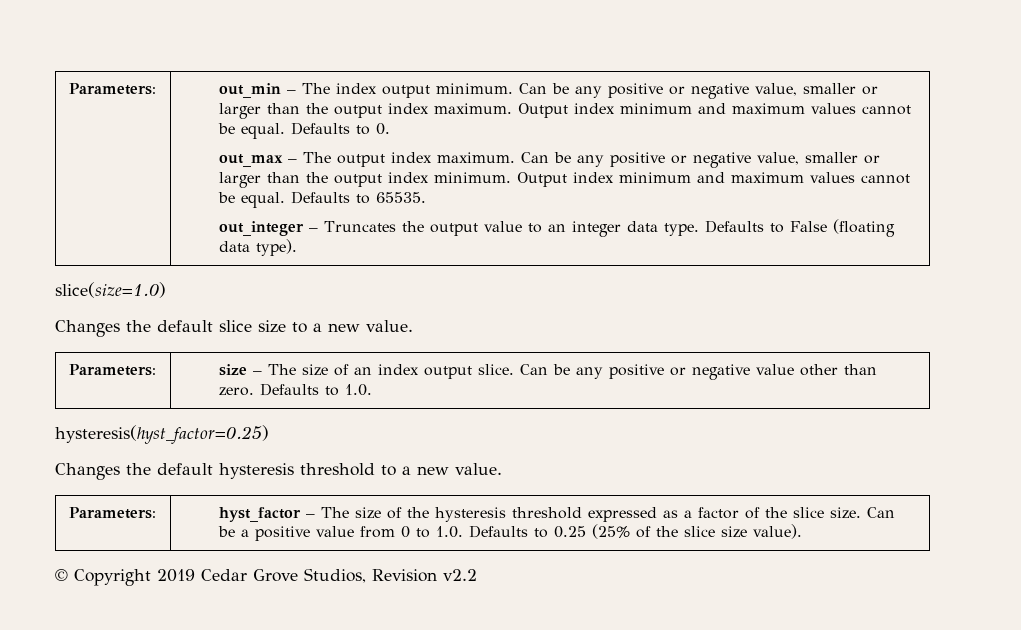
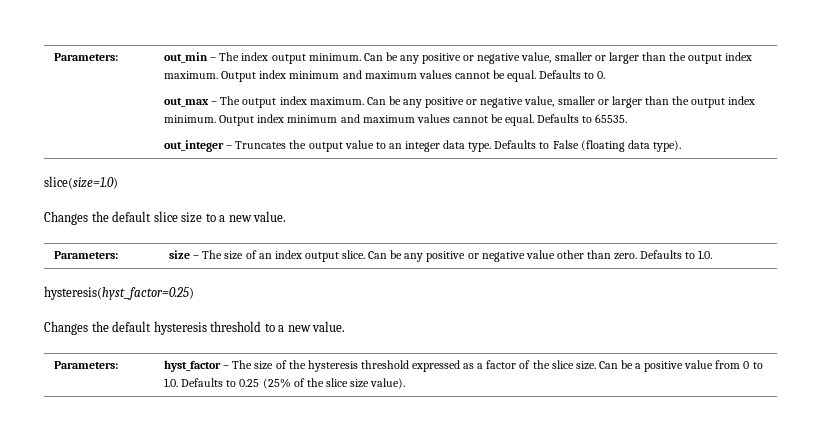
[55,568,477,586] // © Copyright 2019 Cedar Grove Studios, Revision v2.2 -> (406, 383) none

